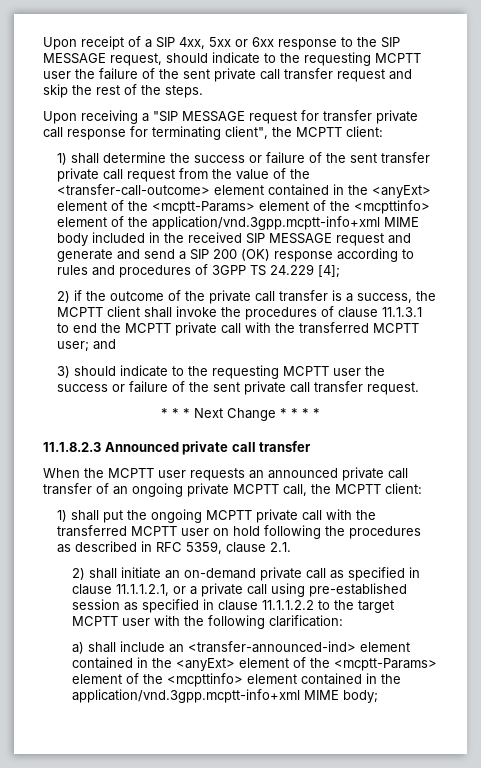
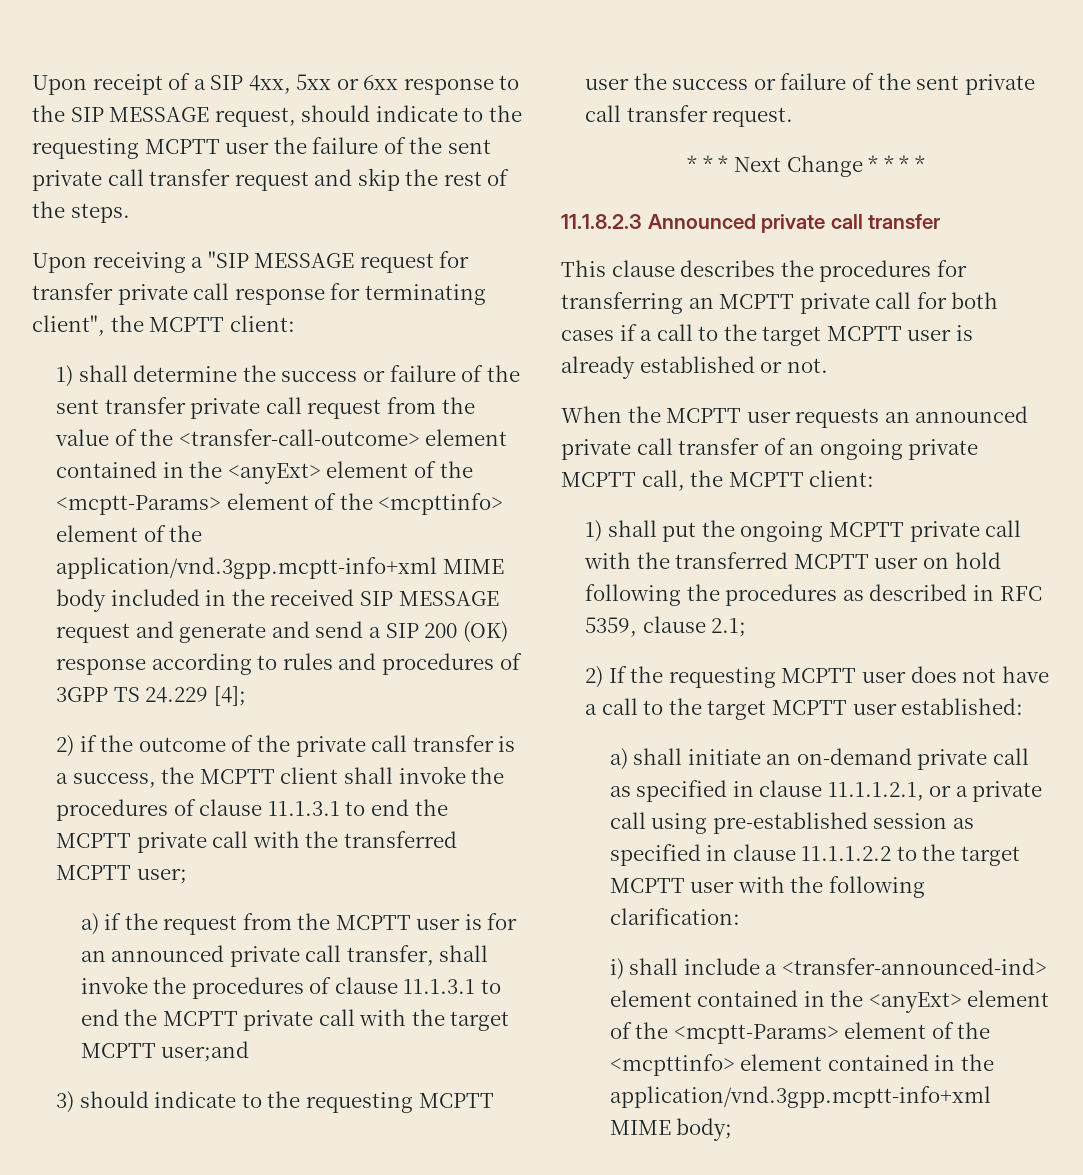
[93,339,117,350] and -> [80,913,518,935] [80,945,489,967] [80,976,501,999] [80,1009,510,1031] [80,1041,250,1062] // a) if the request from the MCPTT user is for an announced private call transfer, shall invoke the procedures of clause 11.1.3.1 to end the MCPTT private call with the target MCPTT user;and
(312, 446) none -> [561,260,967,282] [561,292,999,314] [561,324,973,346] [561,356,828,379] // This clause describes the procedures for transferring an MCPTT private call for both cases if a call to the target MCPTT user is already established or not.
[270,542,292,552] [71,568,85,580] 2.1. // 2) -> [711,618,747,637] [585,666,1049,688] [585,698,1024,720] [609,748,628,770] 2.1; // 2) If the requesting MCPTT user does not have a call to the target MCPTT user established: // a)
[71,642,84,654] a) -> [609,958,624,980] i)
[168,644,184,653] an -> [765,964,778,975] a

